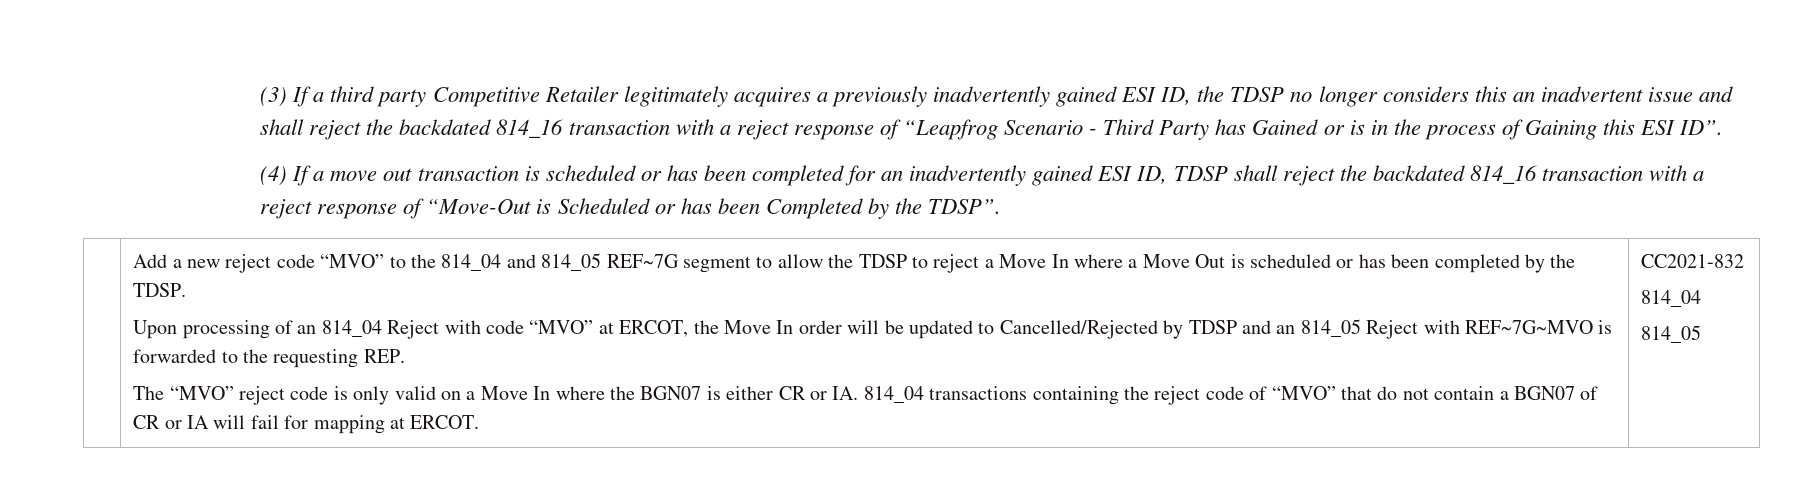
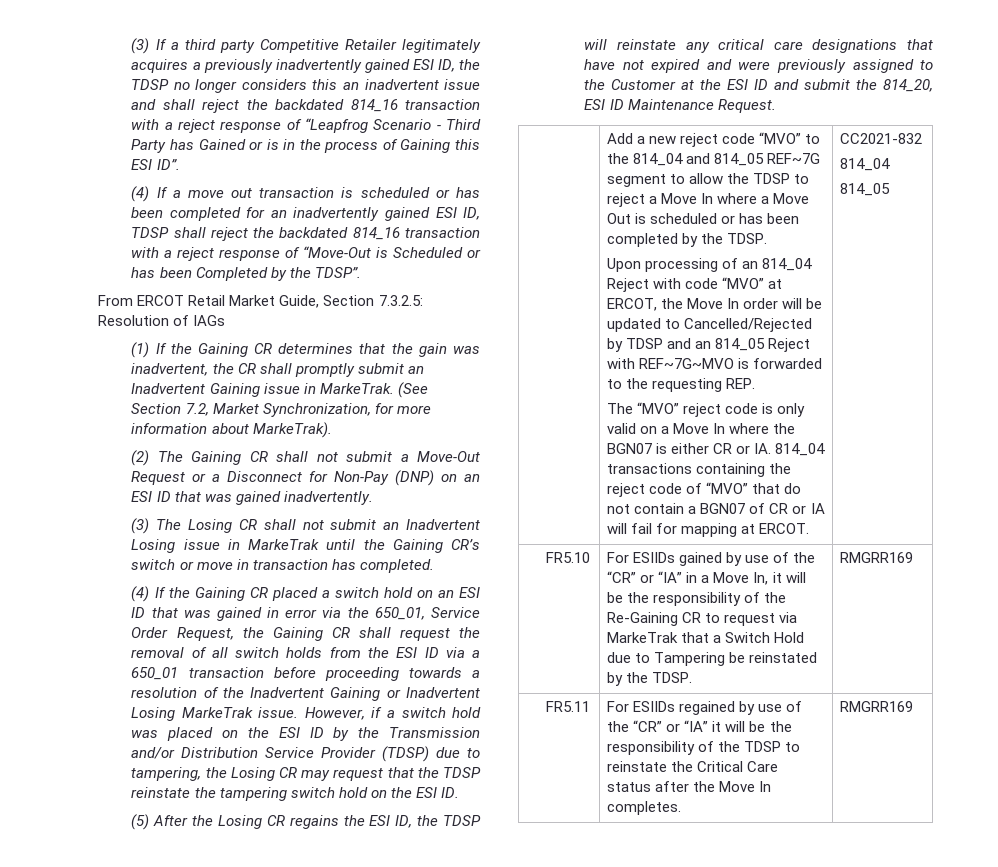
(1002, 206) none -> [98,295,423,308] [98,315,226,326] [131,342,481,358] [131,363,424,377] [131,382,428,398] [131,403,431,417] [131,422,332,438] [131,450,481,466] [131,470,481,486] [131,491,373,505] [131,518,481,534] [131,539,481,553] [131,559,434,573] [131,586,480,602] [131,607,481,621] [131,627,480,641] [131,647,481,658] [131,667,480,681] [131,687,481,701] [131,707,481,721] [131,727,481,741] [131,746,480,762] [131,767,482,781] [131,787,459,801] [131,814,481,830] [584,39,933,53] [584,59,933,73] [584,79,933,92] [584,99,776,113] // From ERCOT Retail Market Guide, Section 7.3.2.5: Resolution of IAGs // (1) If the Gaining CR determines that the gain was inadvertent, the CR shall promptly submit an Inadvertent Gaining issue in MarkeTrak. (See Section 7.2, Market Synchronization, for more information about MarkeTrak). // (2) The Gaining CR shall not submit a Move-Out Request or a Disconnect for Non-Pay (DNP) on an ESI ID that was gained inadvertently. // (3) The Losing CR shall not submit an Inadvertent Losing issue in MarkeTrak until the Gaining CR’s switch or move in transaction has completed. // (4) If the Gaining CR placed a switch hold on an ESI ID that was gained in error via the 650_01, Service Order Request, the Gaining CR shall request the removal of all switch holds from the ESI ID via a 650_01 transaction before proceeding towards a resolution of the Inadvertent Gaining or Inadvertent Losing MarkeTrak issue. However, if a switch hold was placed on the ESI ID by the Transmission and/or Distribution Service Provider (TDSP) due to tampering, the Losing CR may request that the TDSP reinstate the tampering switch hold on the ESI ID. // (5) After the Losing CR regains the ESI ID, the TDSP will reinstate any critical care designations that have not expired and were previously assigned to the Customer at the ESI ID and submit the 814_20, ESI ID Maintenance Request.
(1702, 334) none -> [545,552,590,563] [607,552,816,566] [607,571,806,585] [607,592,787,606] [607,612,798,626] [607,632,805,643] [607,652,818,666] [607,672,693,686] [840,552,914,563] [545,701,590,712] [607,701,803,715] [607,720,792,732] [607,741,801,755] [607,761,779,772] [607,781,772,792] [607,801,682,815] [840,701,914,712] // FR5.10 | For ESIIDs gained by use of the “CR” or “IA” in a Move In, it will be the responsibility of the Re-Gaining CR to request via MarkeTrak that a Switch Hold due to Tampering be reinstated by the TDSP. | RMGRR169 // FR5.11 | For ESIIDs regained by use of the “CR” or “IA” it will be the responsibility of the TDSP to reinstate the Critical Care status after the Move In completes. | RMGRR169

